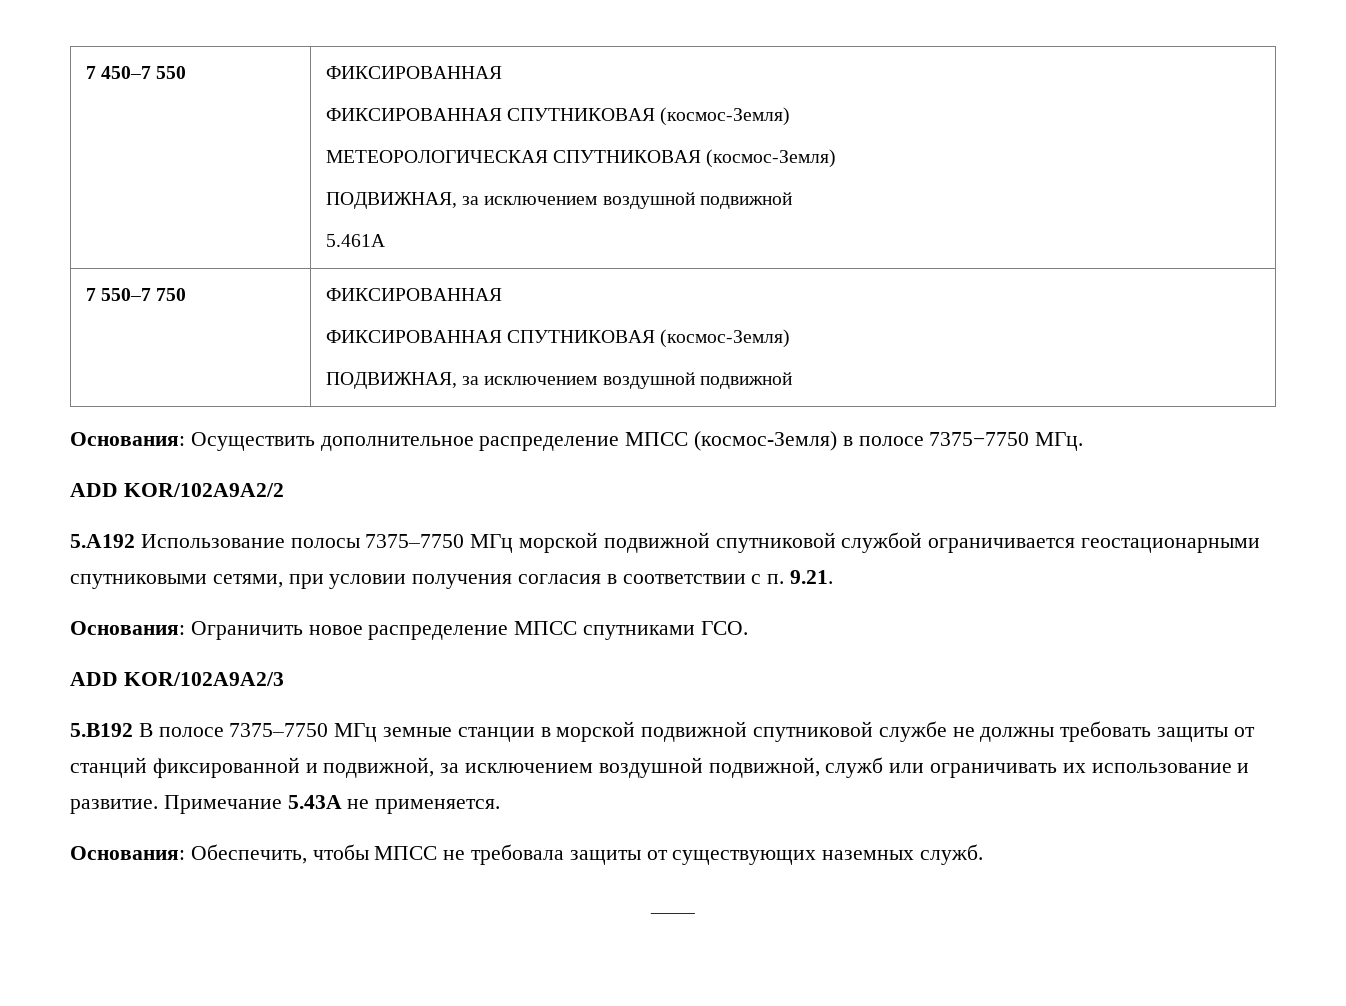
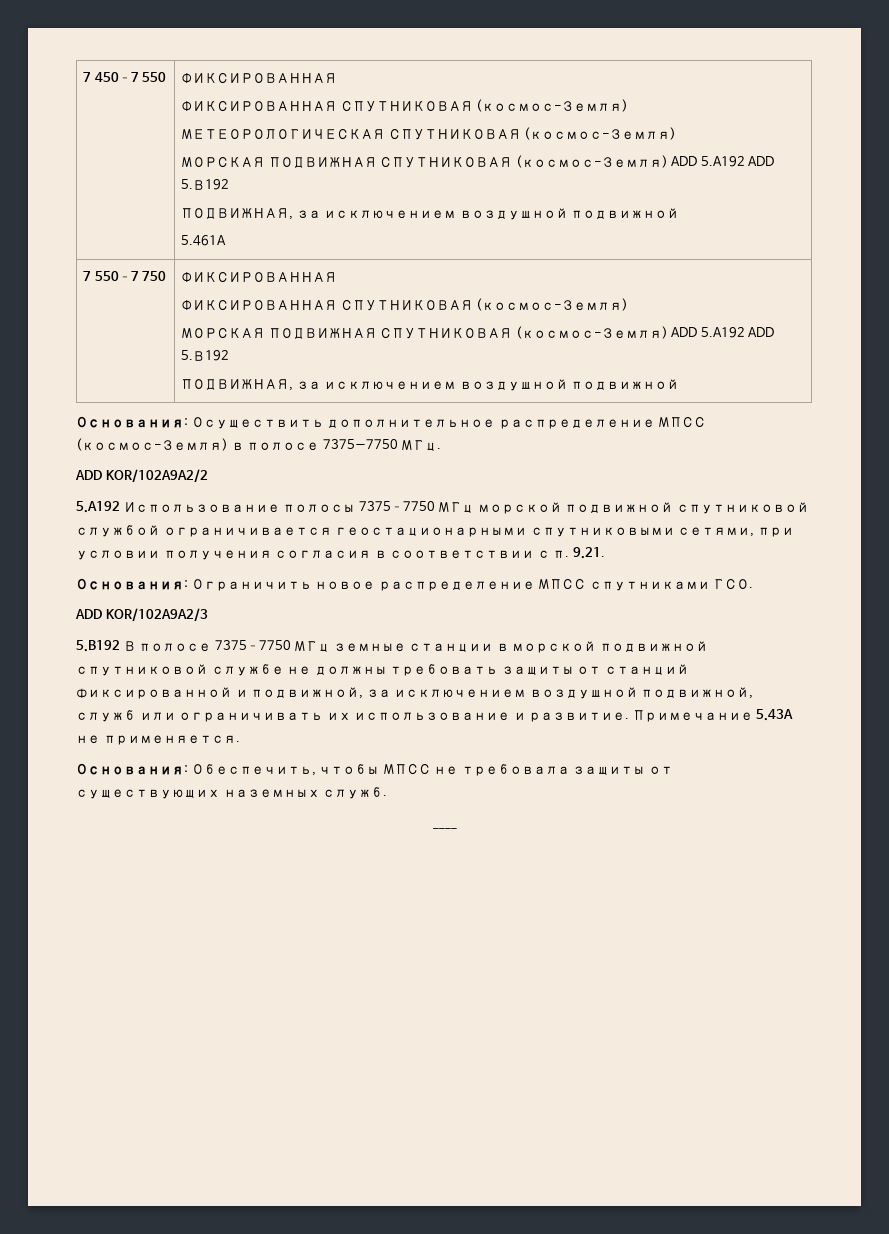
(837, 158) none -> [181,155,775,168] [181,179,230,190] // МОРСКАЯ ПОДВИЖНАЯ СПУТНИКОВАЯ (космос-Земля) ADD 5.A192 ADD 5.В192
(791, 338) none -> [181,326,775,339] [181,350,230,361] // МОРСКАЯ ПОДВИЖНАЯ СПУТНИКОВАЯ (космос-Земля) ADD 5.A192 ADD 5.В192

